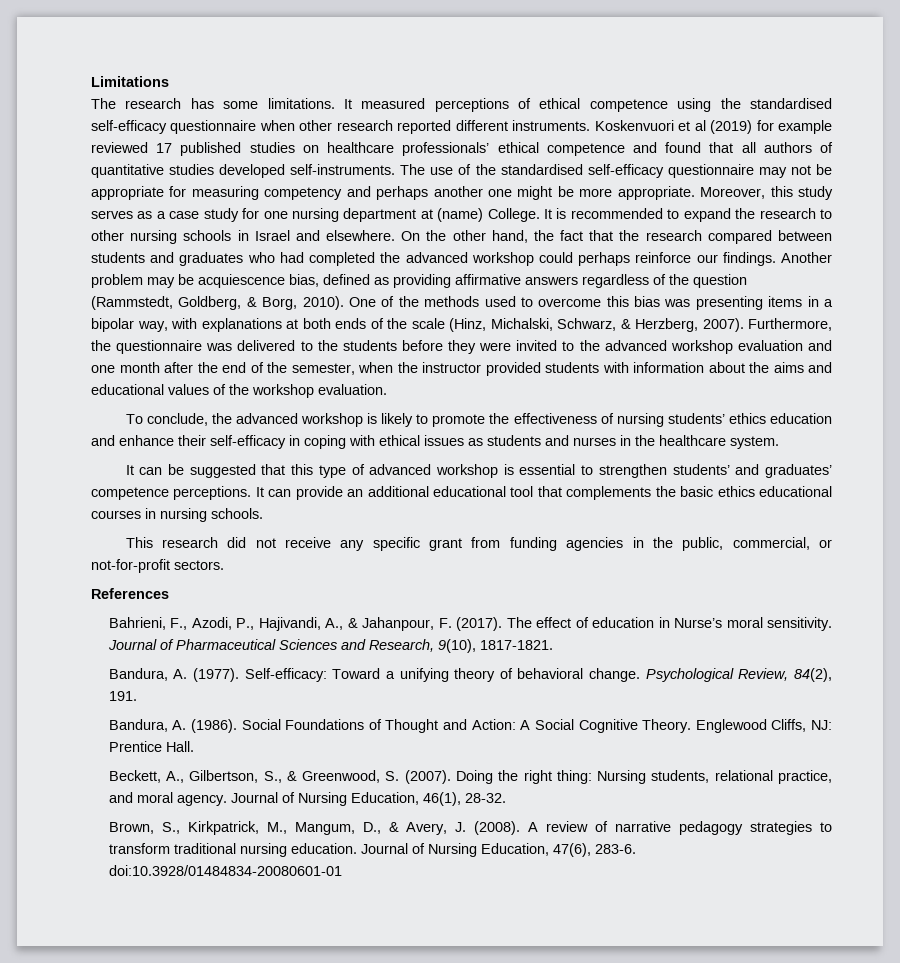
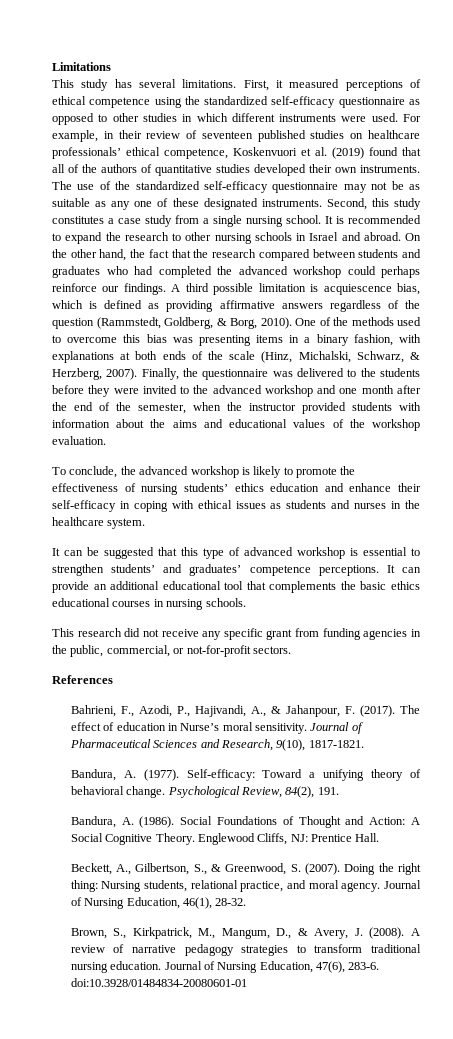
[91,98,352,109] The research has some limitations. It -> [52,79,283,91] This study has several limitations. First, it
[749,98,832,109] [91,120,832,134] [91,142,173,153] standardised self-efficacy questionnaire when other research reported different instruments. Koskenvuori et al (2019) for example reviewed 17 -> [204,96,420,108] [52,113,422,125] [52,130,253,142] standardized self-efficacy questionnaire as opposed to other studies in which different instruments were used. For example, in their review of seventeen
[546,142,657,156] competence and -> [164,147,364,159] competence, Koskenvuori et al. (2019)
(756, 147) none -> [68,164,97,173] of the
[290,164,396,175] self-instruments. -> [309,164,420,173] their own instruments.
[500,164,583,175] standardised -> [135,181,200,190] standardized
[91,186,834,200] [91,208,540,222] appropriate for measuring competency and perhaps another one might be more appropriate. Moreover, this study serves as a case study for one nursing department at (name) College. -> [408,184,420,190] [52,198,422,210] [52,215,321,227] as suitable as any one of these designated instruments. Second, this study constitutes a case study from a single nursing school.
[326,230,396,241] elsewhere. -> [363,232,401,241] abroad.
[780,252,832,263] [91,274,319,288] Another problem may be acquiescence bias, -> [171,283,421,295] [52,300,98,309] A third possible limitation is acquiescence bias, which is
[91,318,168,332] bipolar way, -> [316,334,393,346] binary fashion,
[748,318,832,331] Furthermore, -> [141,368,179,380] Finally,
[737,340,803,351] evaluation -> (313, 391) none

